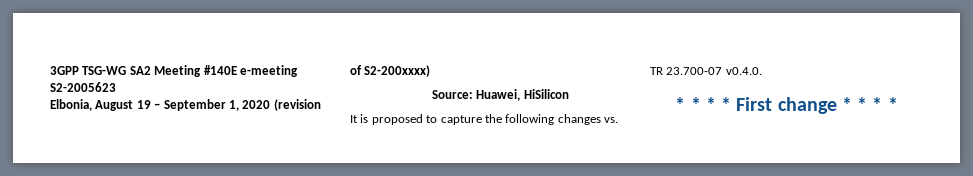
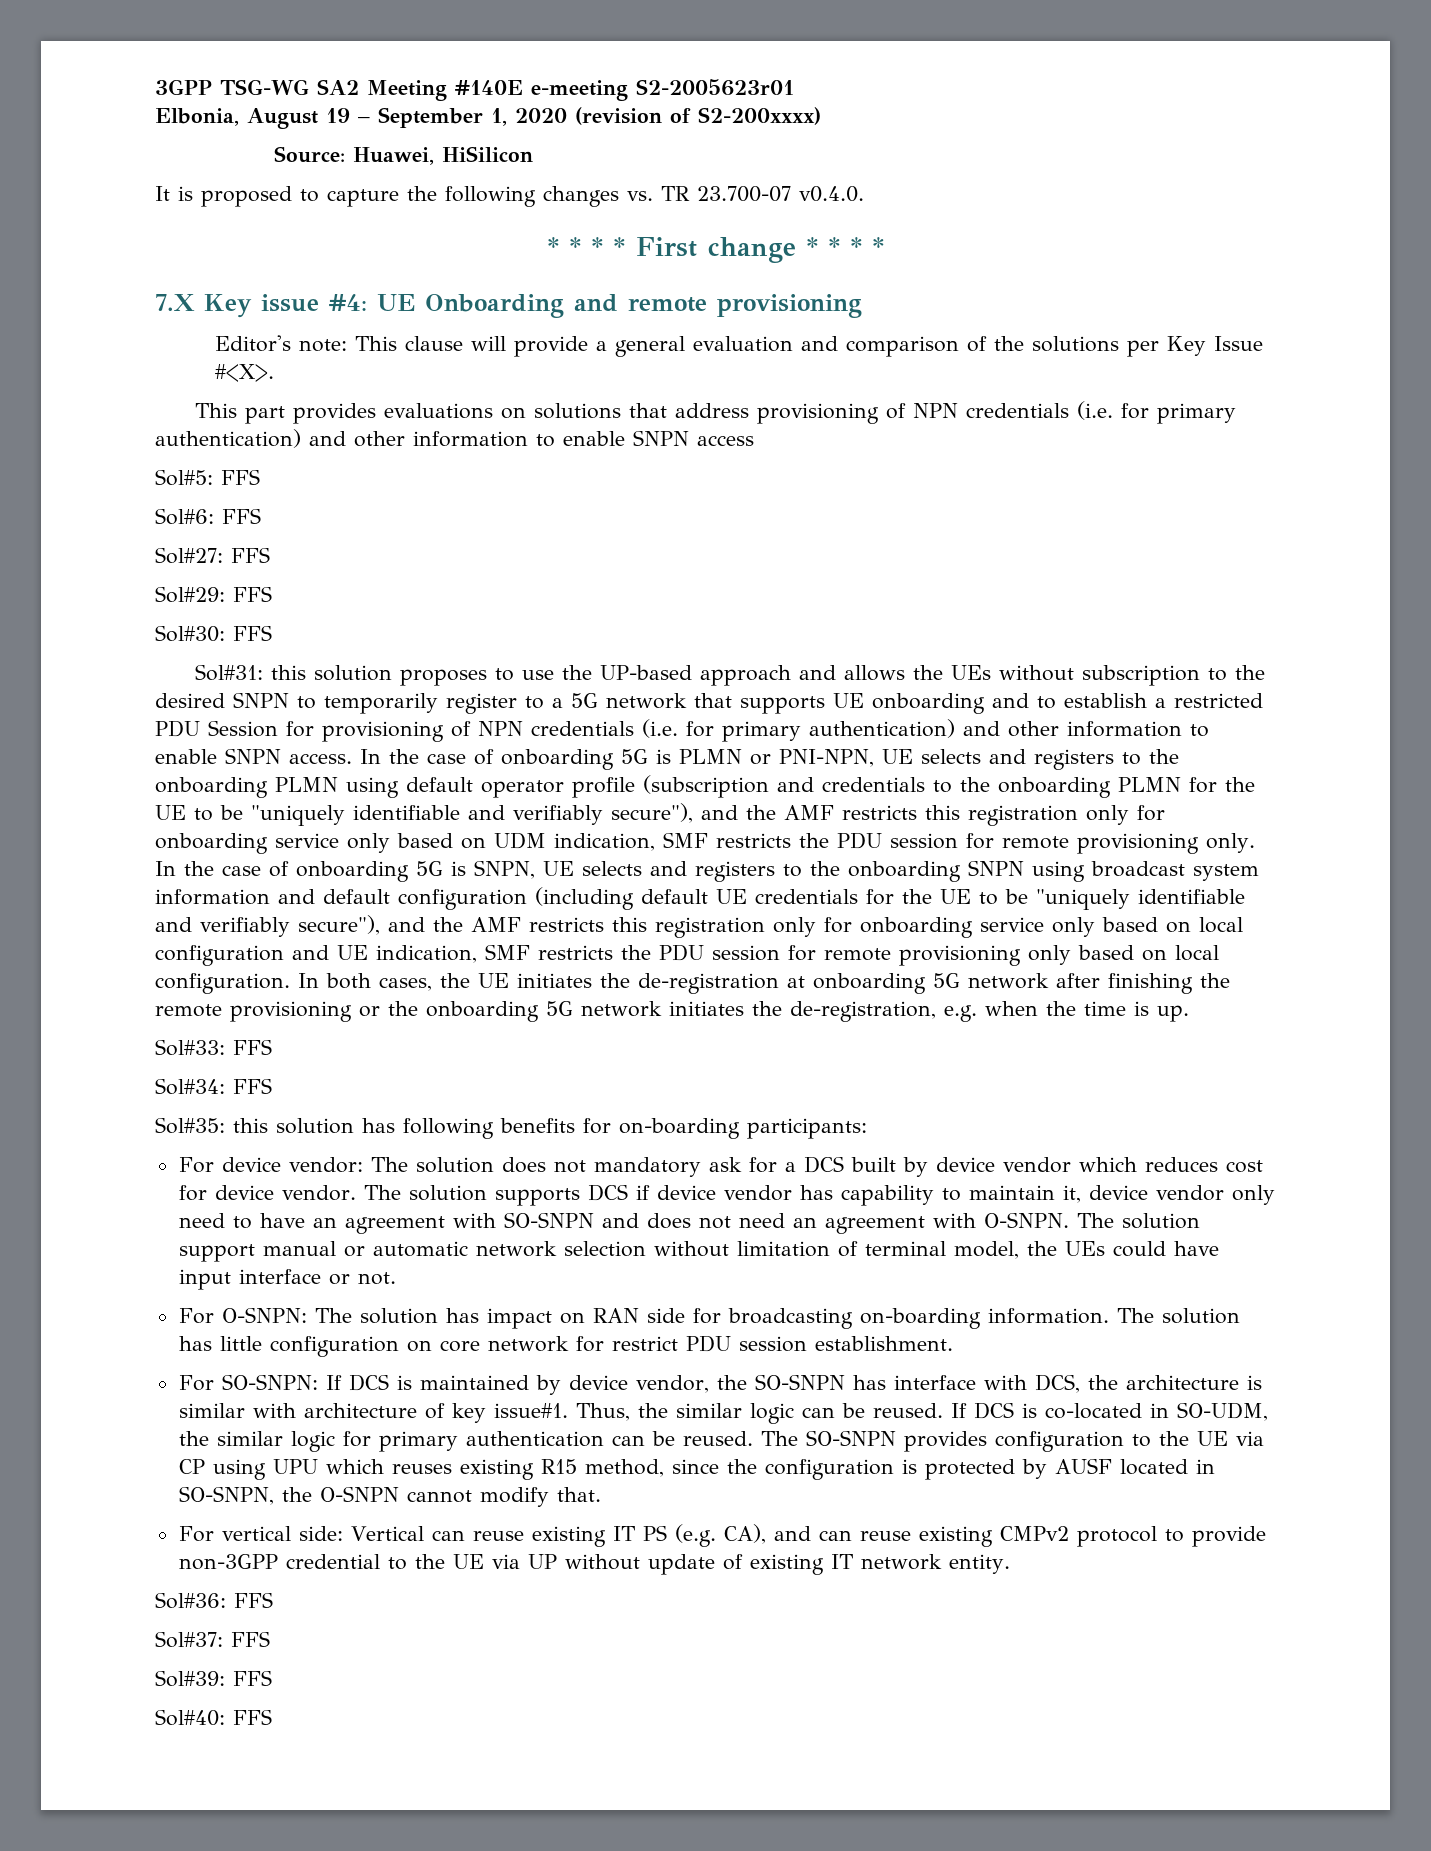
[50,82,116,92] S2-2005623 -> [636,79,794,96] S2-2005623r01
(898, 104) none -> [155,294,862,318] [214,335,1263,357] [214,364,274,382] [195,401,1237,424] [155,429,754,448] [155,469,260,486] [155,508,261,525] [155,547,270,564] [155,586,272,603] [155,625,272,642] [195,664,1266,686] [155,692,1263,714] [155,719,1209,742] [155,748,1179,770] [155,775,1255,798] [155,803,1165,826] [155,832,1255,854] [155,860,1259,882] [155,887,1245,910] [155,915,1243,938] [155,944,1219,966] [155,973,1230,994] [155,1001,1189,1022] [155,1039,272,1056] [155,1078,272,1095] [155,1117,867,1139] [178,1156,1263,1177] [178,1184,1275,1206] [178,1212,1200,1234] [178,1241,1219,1262] [178,1269,396,1290] [178,1307,1240,1329] [178,1335,953,1357] [178,1374,1262,1395] [178,1402,1268,1424] [178,1430,1264,1452] [178,1458,1215,1480] [178,1486,601,1507] [178,1524,1266,1547] [178,1554,1010,1575] [155,1592,273,1609] [155,1631,270,1648] [155,1670,272,1687] [155,1709,272,1726] // 7.X Key issue #4: UE Onboarding and remote provisioning // Editor's note: This clause will provide a general evaluation and comparison of the solutions per Key Issue #<X>. // This part provides evaluations on solutions that address provisioning of NPN credentials (i.e. for primary authentication) and other information to enable SNPN access // Sol#5: FFS // Sol#6: FFS // Sol#27: FFS // Sol#29: FFS // Sol#30: FFS // Sol#31: this solution proposes to use the UP-based approach and allows the UEs without subscription to the desired SNPN to temporarily register to a 5G network that supports UE onboarding and to establish a restricted PDU Session for provisioning of NPN credentials (i.e. for primary authentication) and other information to enable SNPN access. In the case of onboarding 5G is PLMN or PNI-NPN, UE selects and registers to the onboarding PLMN using default operator profile (subscription and credentials to the onboarding PLMN for the UE to be "uniquely identifiable and verifiably secure"), and the AMF restricts this registration only for onboarding service only based on UDM indication, SMF restricts the PDU session for remote provisioning only. In the case of onboarding 5G is SNPN, UE selects and registers to the onboarding SNPN using broadcast system information and default configuration (including default UE credentials for the UE to be "uniquely identifiable and verifiably secure"), and the AMF restricts this registration only for onboarding service only based on local configuration and UE indication, SMF restricts the PDU session for remote provisioning only based on local configuration. In both cases, the UE initiates the de-registration at onboarding 5G network after finishing the remote provisioning or the onboarding 5G network initiates the de-registration, e.g. when the time is up. // Sol#33: FFS // Sol#34: FFS // Sol#35: this solution has following benefits for on-boarding participants: // For device vendor: The solution does not mandatory ask for a DCS built by device vendor which reduces cost for device vendor. The solution supports DCS if device vendor has capability to maintain it, device vendor only need to have an agreement with SO-SNPN and does not need an agreement with O-SNPN. The solution support manual or automatic network selection without limitation of terminal model, the UEs could have input interface or not. // For O-SNPN: The solution has impact on RAN side for broadcasting on-boarding information. The solution has little configuration on core network for restrict PDU session establishment. // For SO-SNPN: If DCS is maintained by device vendor, the SO-SNPN has interface with DCS, the architecture is similar with architecture of key issue#1. Thus, the similar logic can be reused. If DCS is co-located in SO-UDM, the similar logic for primary authentication can be reused. The SO-SNPN provides configuration to the UE via CP using UPU which reuses existing R15 method, since the configuration is protected by AUSF located in SO-SNPN, the O-SNPN cannot modify that. // For vertical side: Vertical can reuse existing IT PS (e.g. CA), and can reuse existing CMPv2 protocol to provide non-3GPP credential to the UE via UP without update of existing IT network entity. // Sol#36: FFS // Sol#37: FFS // Sol#39: FFS // Sol#40: FFS

